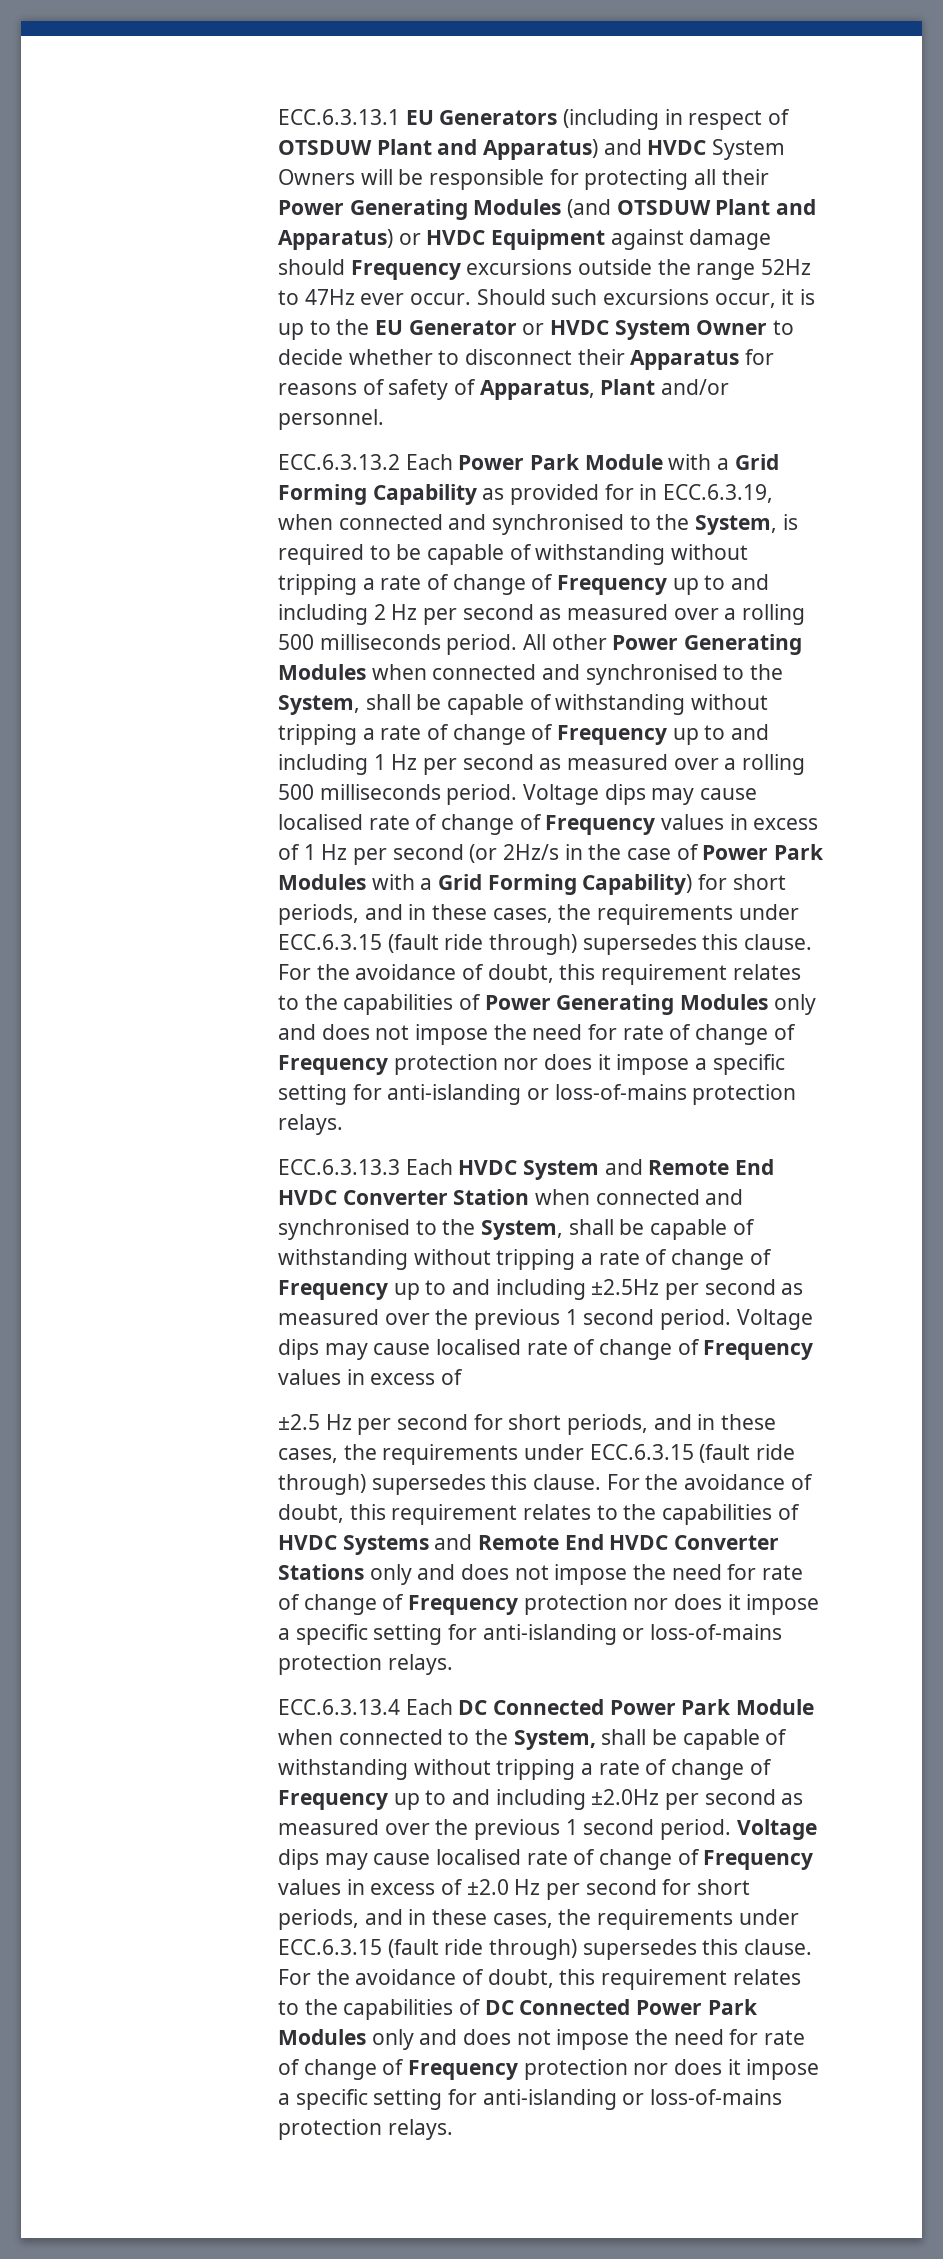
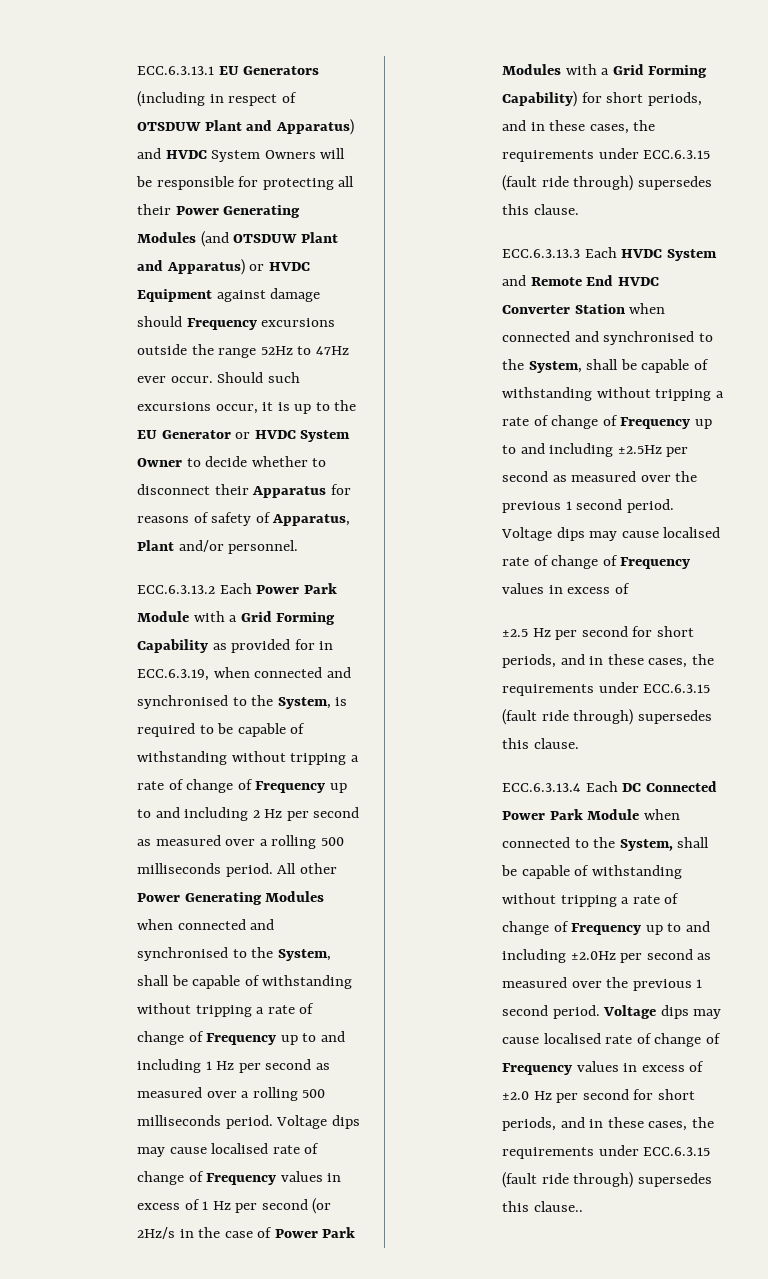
[278,964,801,985] [278,994,816,1015] [278,1024,796,1045] [278,1054,785,1075] [278,1084,797,1105] [278,1114,344,1135] For the avoidance of doubt, this requirement relates to the capabilities of Power Generating Modules only and does not impose the need for rate of change of Frequency protection nor does it impose a specific setting for anti-islanding or loss-of-mains protection relays. -> (579, 209) none
[606,1474,813,1490] [278,1504,800,1525] [278,1534,780,1555] [278,1564,804,1585] [278,1594,820,1615] [278,1624,783,1645] [278,1654,453,1675] For the avoidance of doubt, this requirement relates to the capabilities of HVDC Systems and Remote End HVDC Converter Stations only and does not impose the need for rate of change of Frequency protection nor does it impose a specific setting for anti-islanding or loss-of-mains protection relays. -> (579, 743) none
[744,1939,813,1955] [278,1969,801,1990] [278,1999,758,2020] [278,2029,806,2050] [278,2059,820,2080] [278,2089,783,2110] [278,2119,453,2140] clause. For the avoidance of doubt, this requirement relates to the capabilities of DC Connected Power Park Modules only and does not impose the need for rate of change of Frequency protection nor does it impose a specific setting for anti-islanding or loss-of-mains protection relays. -> [533,1201,583,1212] clause..

